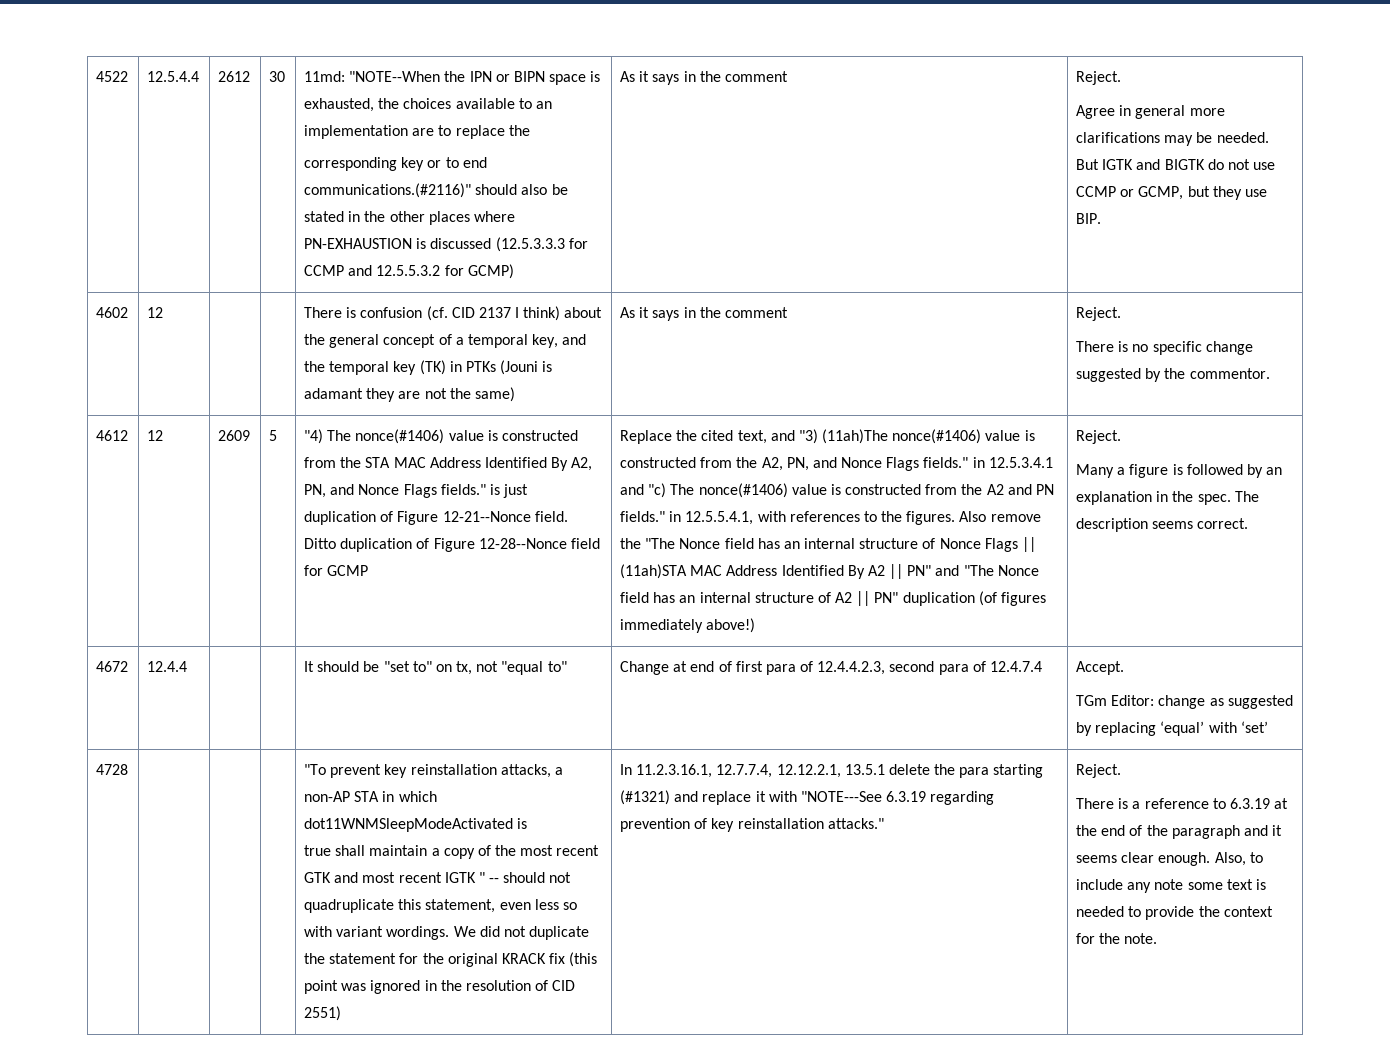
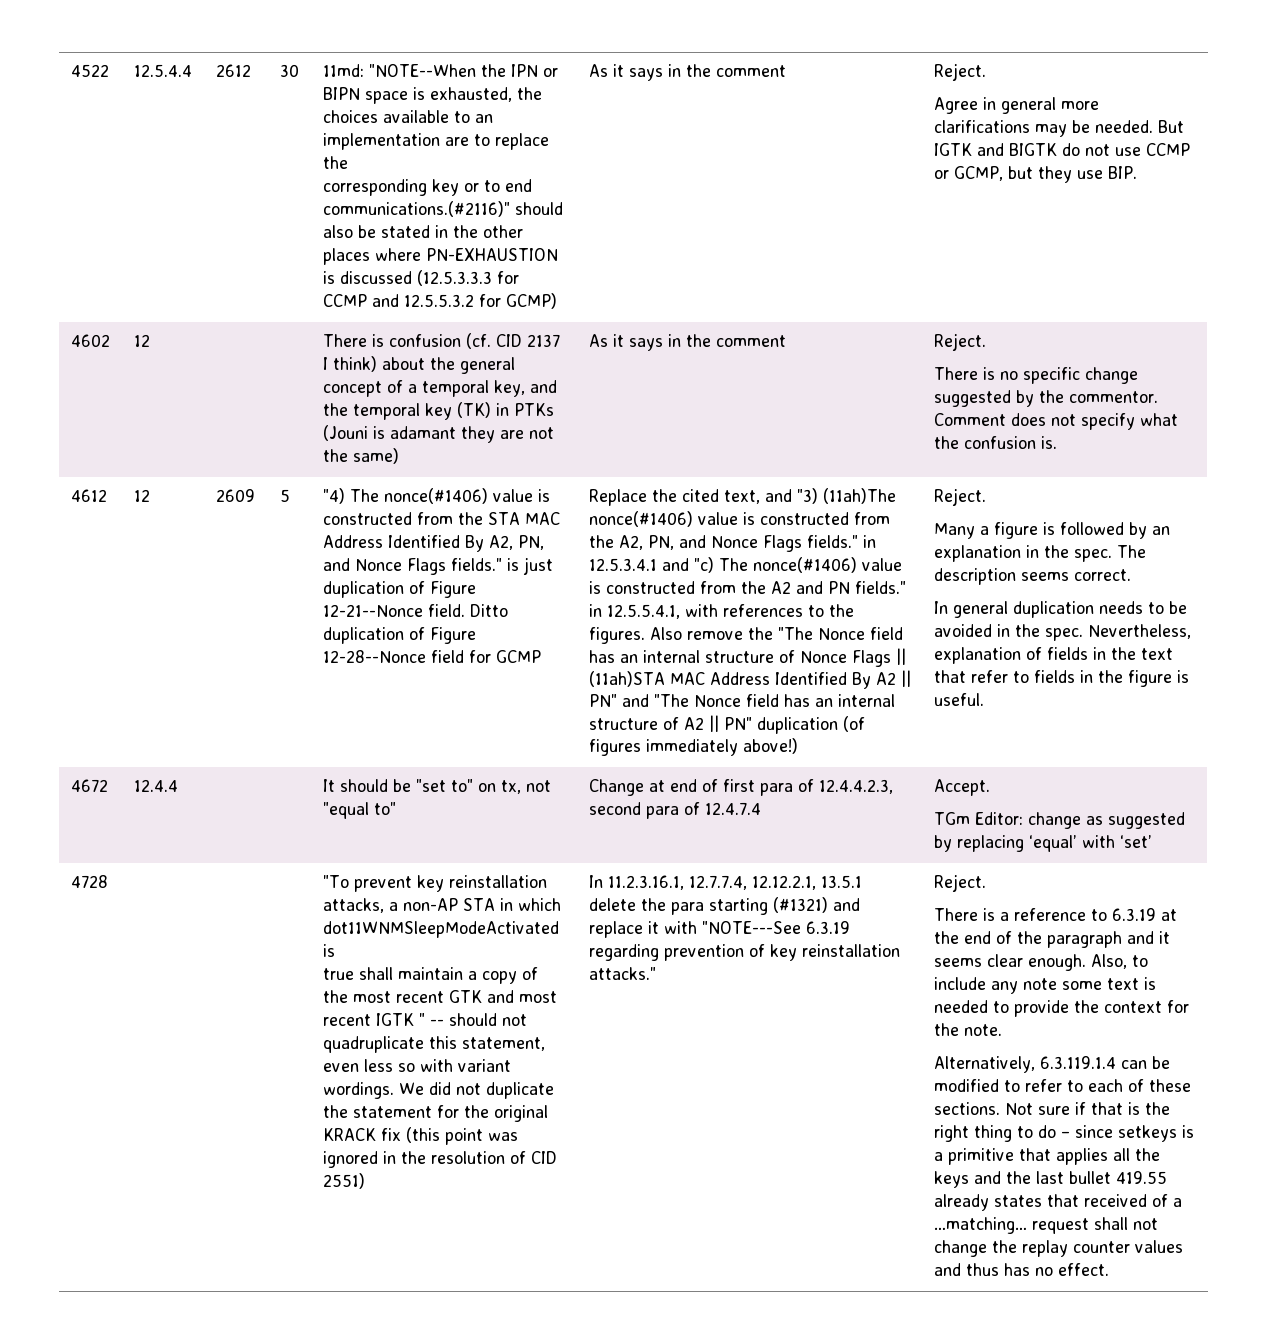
(1270, 373) none -> [933,413,1178,430] [933,436,1057,449] Comment does not specify what the confusion is.
(1249, 523) none -> [933,601,1187,618] [933,624,1191,641] [933,647,1173,664] [933,670,1189,687] [933,693,984,706] // In general duplication needs to be avoided in the spec. Nevertheless, explanation of fields in the text that refer to fields in the figure is useful.
(1158, 938) none -> [933,1056,1170,1073] [933,1079,1191,1092] [933,1102,1170,1115] [933,1125,1194,1142] [933,1148,1160,1165] [933,1171,1167,1188] [933,1194,1182,1211] [933,1217,1158,1234] [933,1240,1183,1257] [933,1263,1109,1276] // Alternatively, 6.3.119.1.4 can be modified to refer to each of these sections. Not sure if that is the right thing to do – since setkeys is a primitive that applies all the keys and the last bullet 419.55 already states that received of a …matching… request shall not change the replay counter values and thus has no effect.

